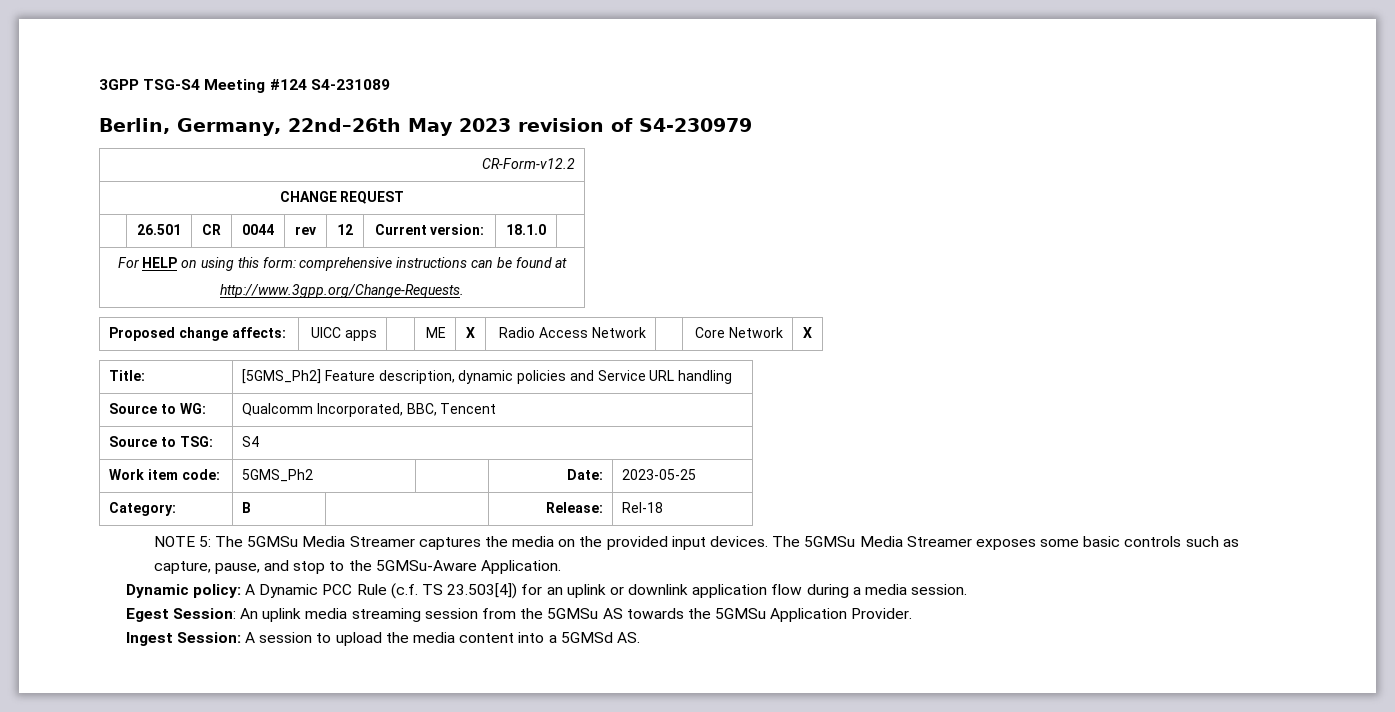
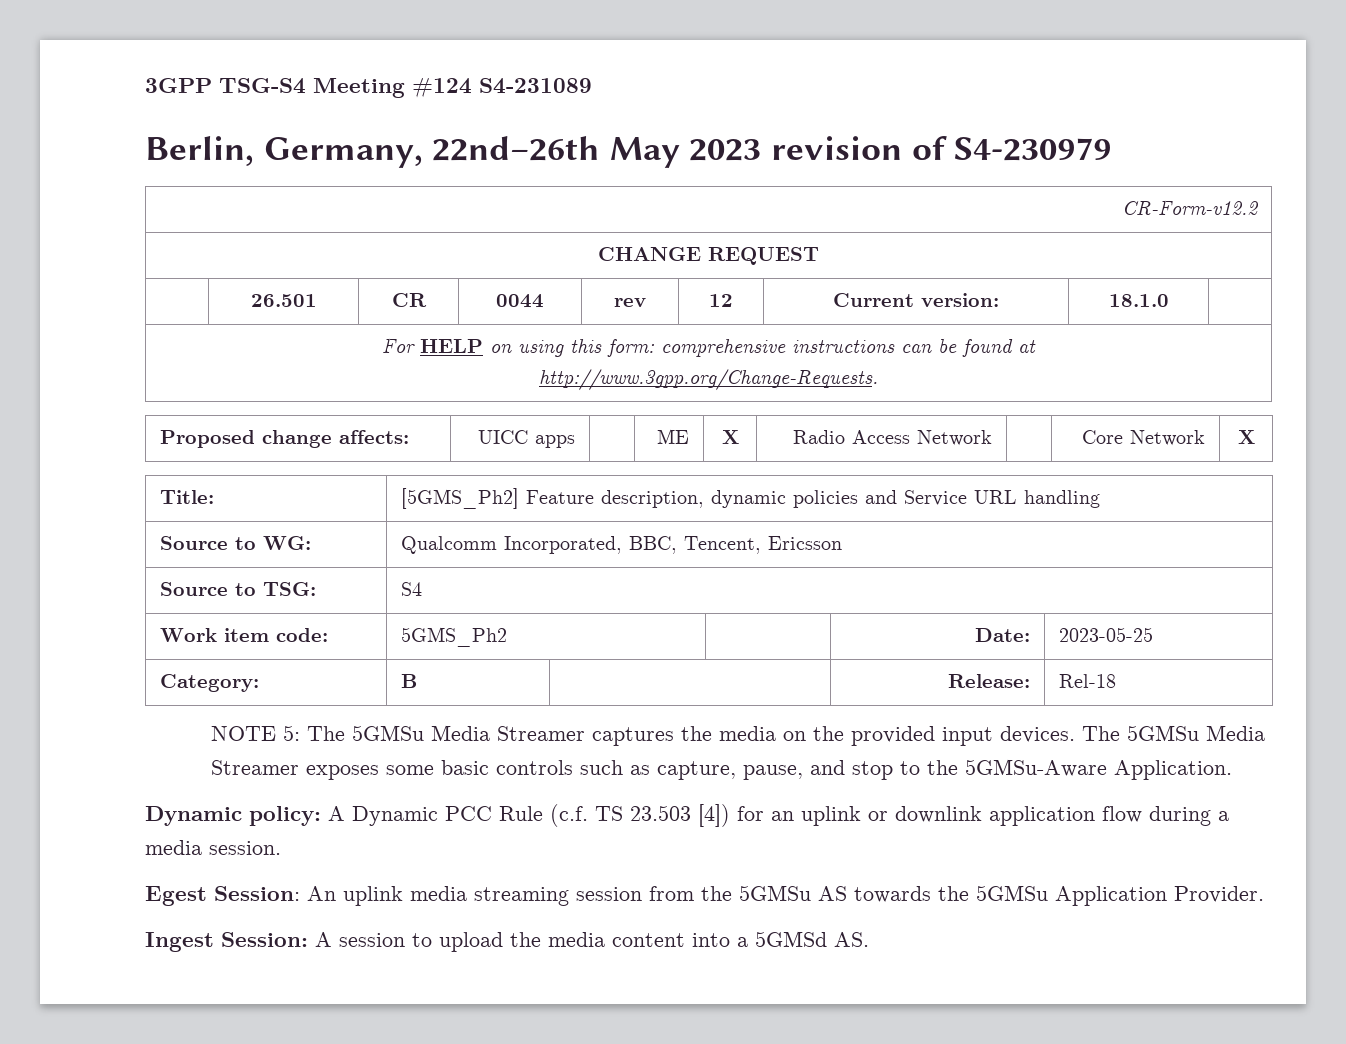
[440,403,497,414] Tencent -> [684,536,843,554] Tencent, Ericsson
[447,583,518,599] 23.503[4]) -> [630,804,730,827] 23.503 [4])

